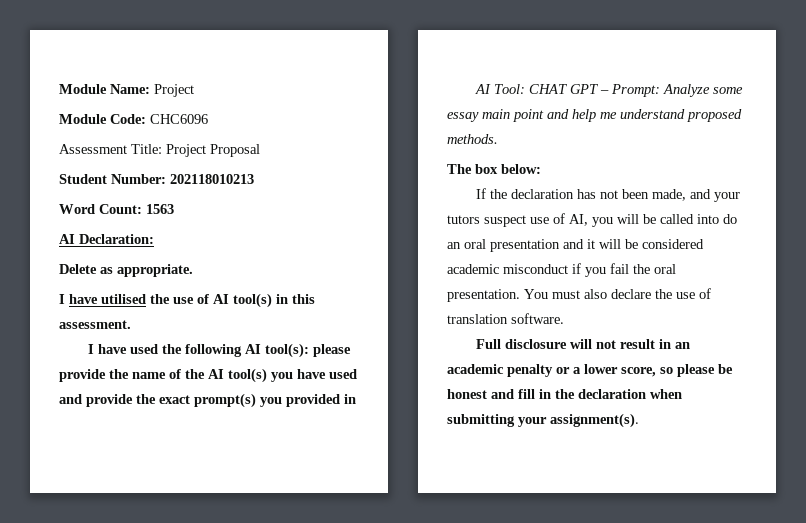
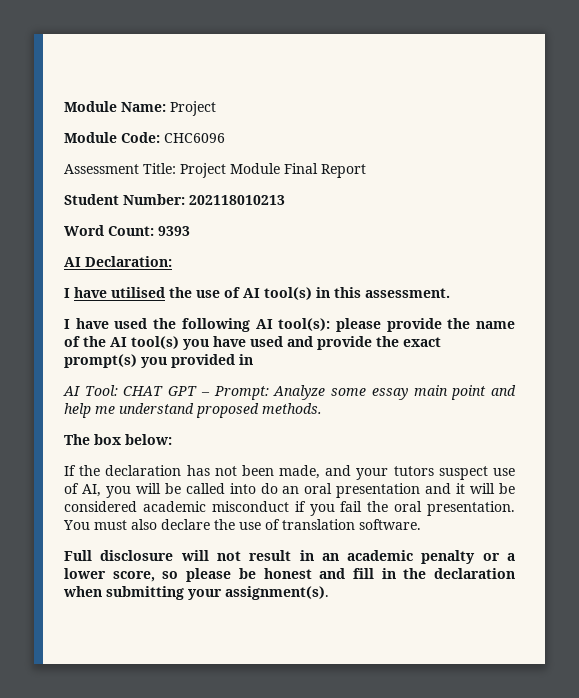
[210,144,260,157] Proposal -> [230,163,366,178] Module Final Report
[146,204,174,214] 1563 -> [158,226,190,236] 9393
[59,264,193,277] // Delete as appropriate. -> (172, 261) none

